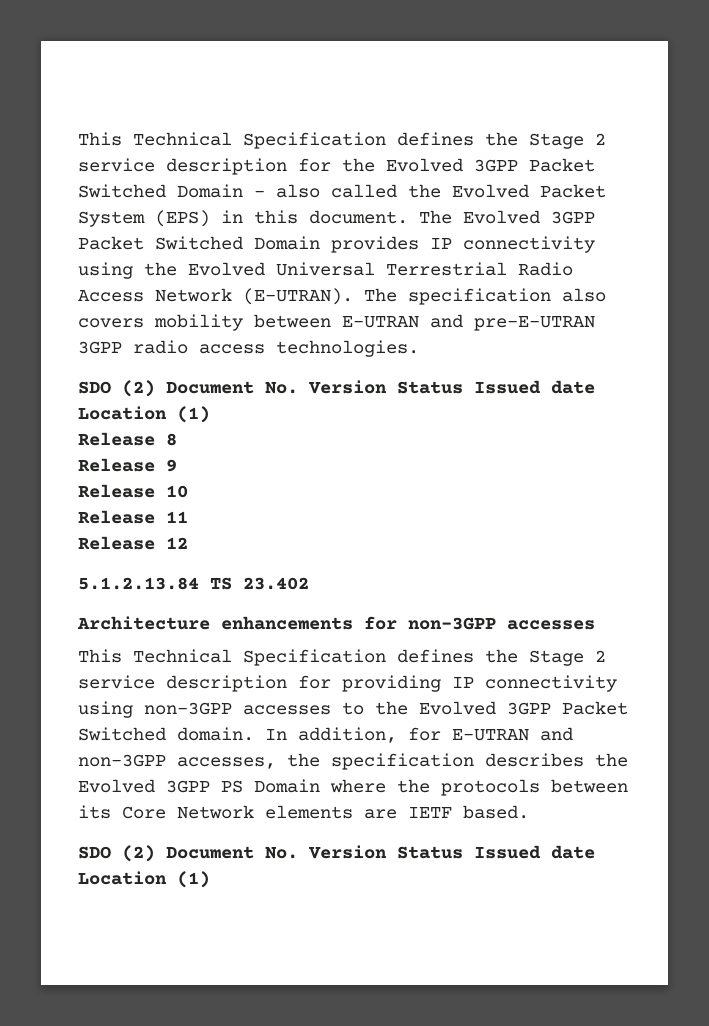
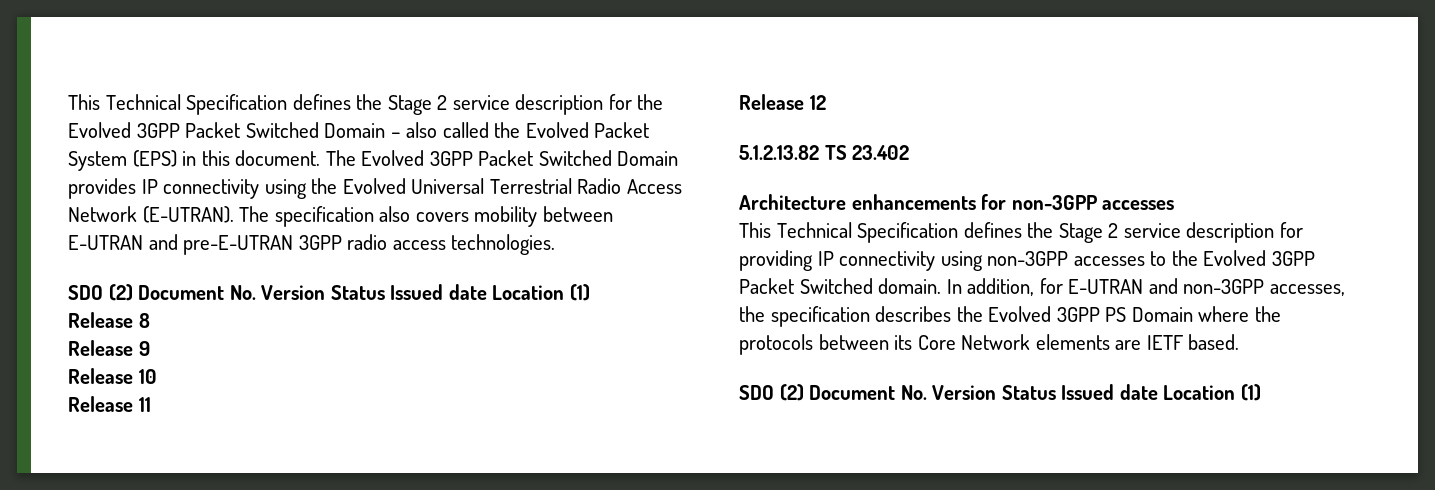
[78,577,199,590] 5.1.2.13.84 -> [739,145,819,160] 5.1.2.13.82

